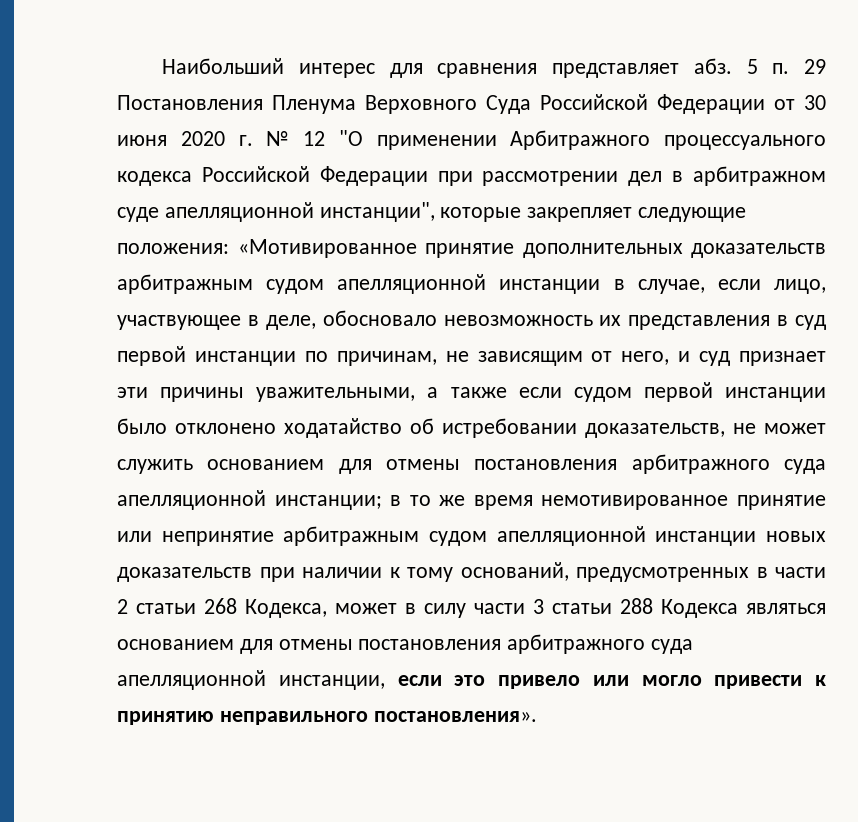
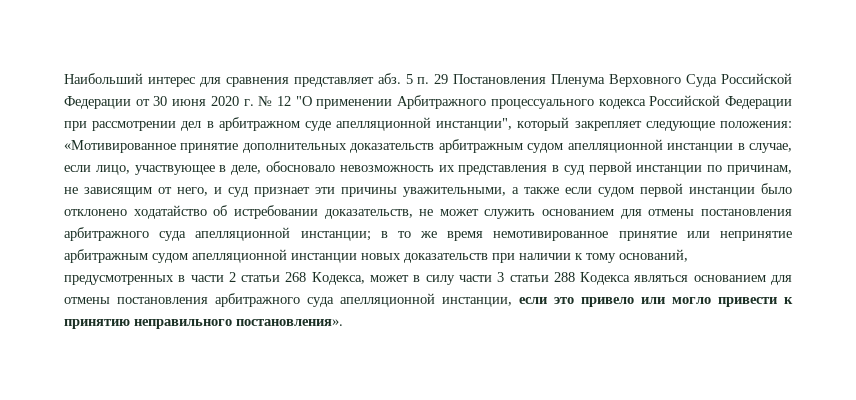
[440,207,522,222] которые -> [517,117,570,131] который

